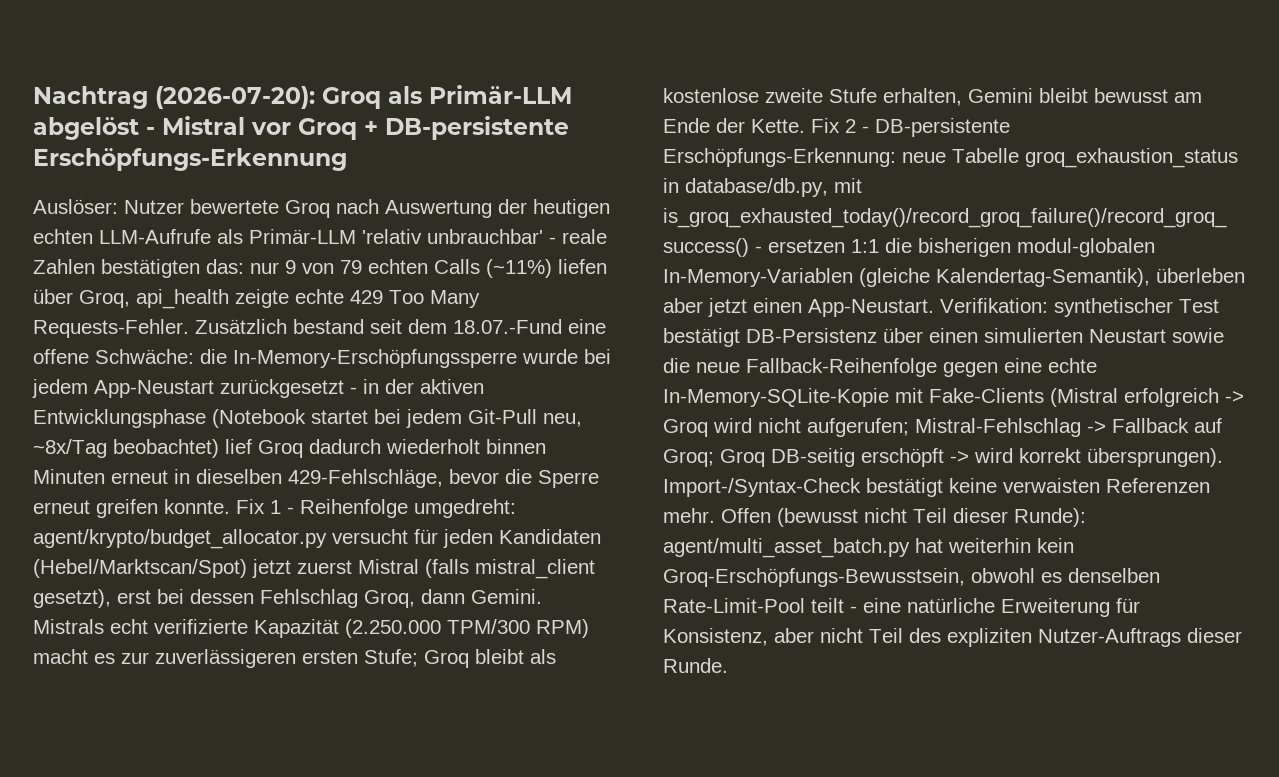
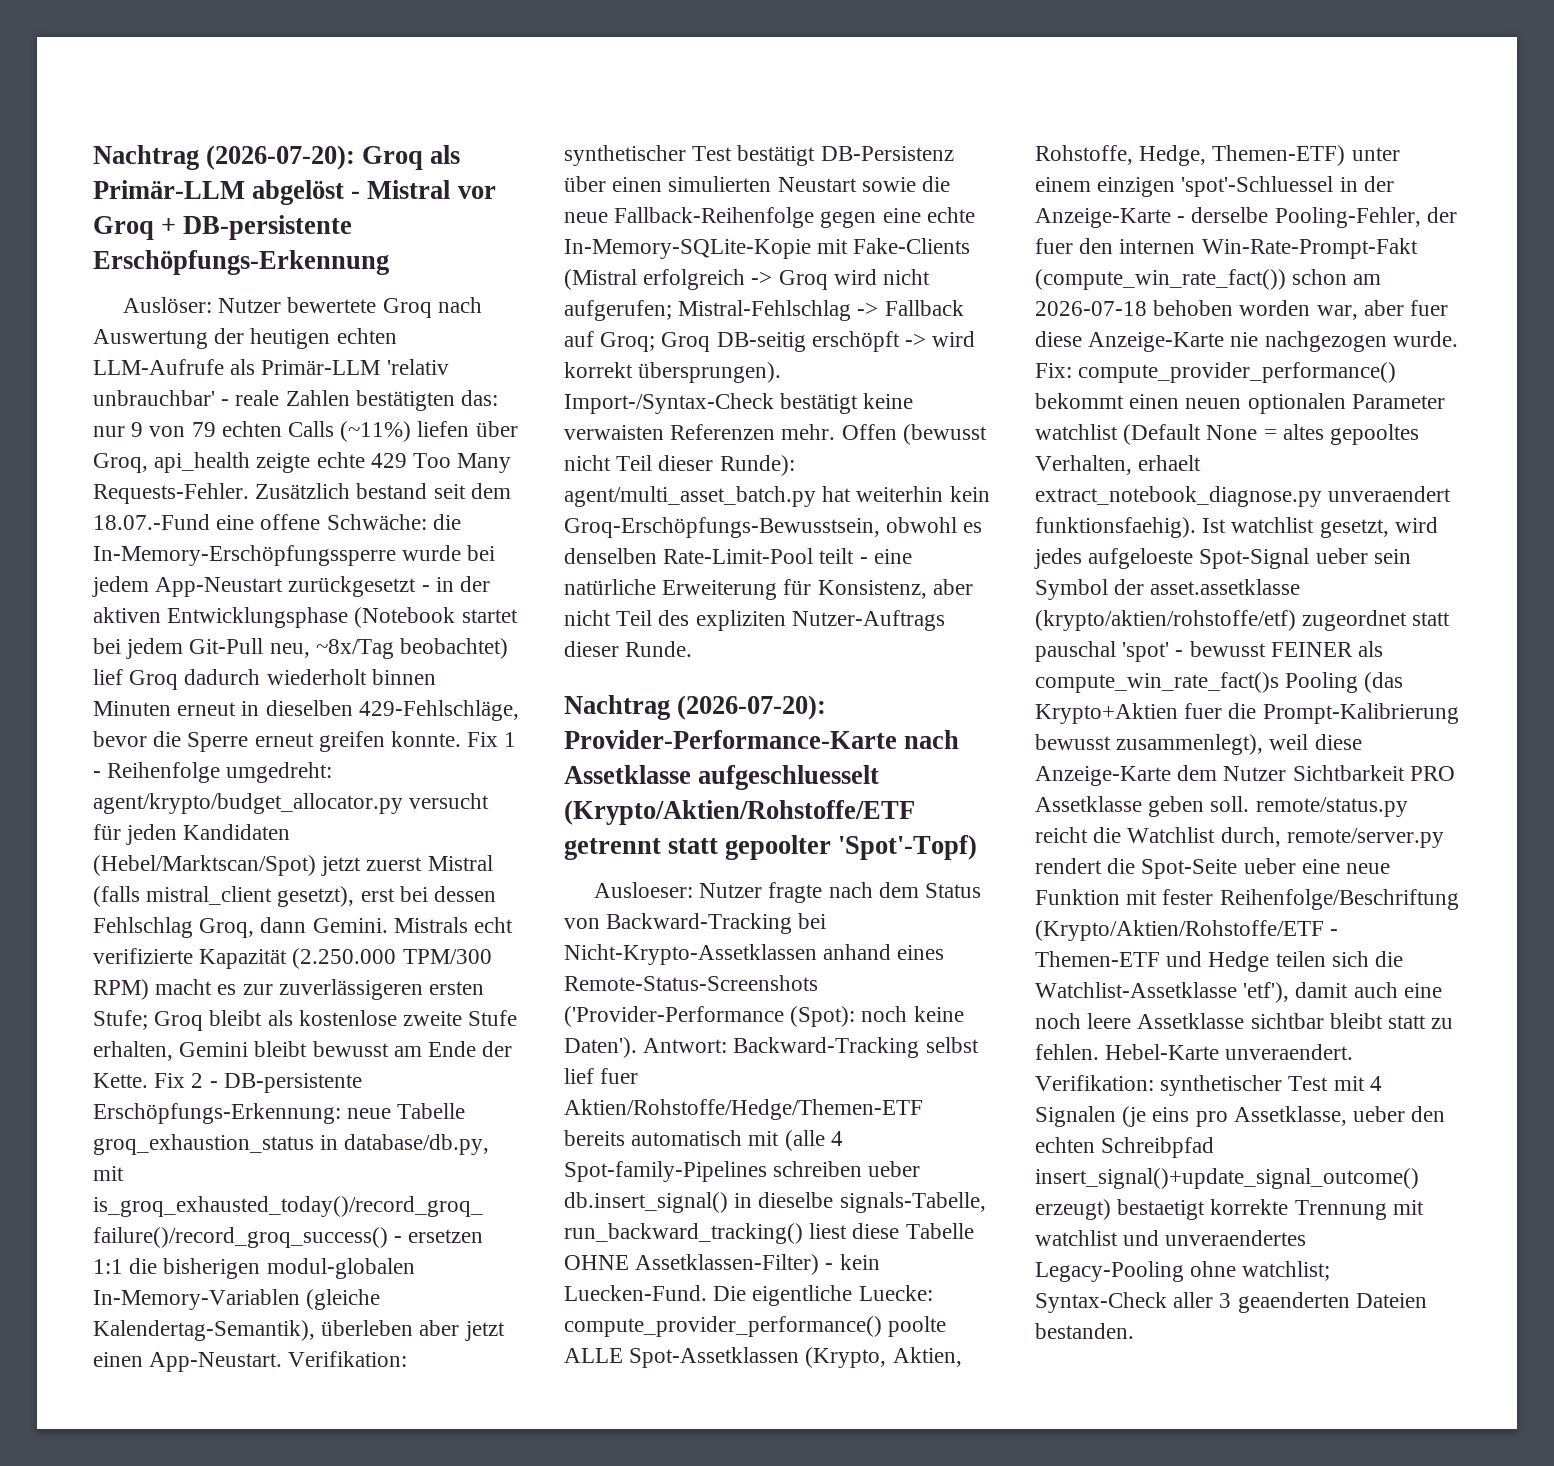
(728, 665) none -> [564,695,827,720] [564,730,960,749] [564,765,880,790] [564,800,915,825] [564,835,978,860] [594,882,982,903] [564,913,827,934] [564,944,945,965] [564,975,818,991] [564,1006,964,1027] [564,1037,979,1058] [564,1068,639,1084] [564,1099,923,1120] [564,1130,843,1151] [564,1161,921,1182] [564,1192,986,1213] [564,1223,974,1244] [564,1254,880,1275] [564,1285,933,1306] [564,1316,947,1337] [564,1347,962,1368] [1035,145,1400,166] [1035,176,1394,197] [1035,207,1457,228] [1035,238,1418,259] [1035,269,1382,290] [1035,300,1449,320] [1035,331,1458,352] [1035,362,1397,383] [1035,393,1445,414] [1035,424,1420,445] [1035,455,1202,475] [1035,486,1452,507] [1035,517,1438,538] [1034,548,1411,569] [1035,579,1301,600] [1035,610,1451,631] [1035,641,1384,662] [1035,672,1404,693] [1035,703,1459,724] [1035,734,1362,755] [1035,765,1455,786] [1035,796,1408,817] [1035,827,1444,848] [1035,858,1391,879] [1035,889,1459,910] [1035,920,1339,941] [1035,951,1404,972] [1035,982,1442,1003] [1035,1013,1454,1029] [1035,1044,1354,1060] [1035,1075,1382,1096] [1035,1106,1446,1127] [1035,1137,1215,1158] [1035,1168,1419,1189] [1035,1199,1424,1220] [1035,1230,1307,1246] [1035,1261,1331,1282] [1035,1292,1427,1313] [1035,1323,1134,1339] // Nachtrag (2026-07-20): Provider-Performance-Karte nach Assetklasse aufgeschluesselt (Krypto/Aktien/Rohstoffe/ETF getrennt statt gepoolter 'Spot'-Topf) // Ausloeser: Nutzer fragte nach dem Status von Backward-Tracking bei Nicht-Krypto-Assetklassen anhand eines Remote-Status-Screenshots ('Provider-Performance (Spot): noch keine Daten'). Antwort: Backward-Tracking selbst lief fuer Aktien/Rohstoffe/Hedge/Themen-ETF bereits automatisch mit (alle 4 Spot-family-Pipelines schreiben ueber db.insert_signal() in dieselbe signals-Tabelle, run_backward_tracking() liest diese Tabelle OHNE Assetklassen-Filter) - kein Luecken-Fund. Die eigentliche Luecke: compute_provider_performance() poolte ALLE Spot-Assetklassen (Krypto, Aktien, Rohstoffe, Hedge, Themen-ETF) unter einem einzigen 'spot'-Schluessel in der Anzeige-Karte - derselbe Pooling-Fehler, der fuer den internen Win-Rate-Prompt-Fakt (compute_win_rate_fact()) schon am 2026-07-18 behoben worden war, aber fuer diese Anzeige-Karte nie nachgezogen wurde. Fix: compute_provider_performance() bekommt einen neuen optionalen Parameter watchlist (Default None = altes gepooltes Verhalten, erhaelt extract_notebook_diagnose.py unveraendert funktionsfaehig). Ist watchlist gesetzt, wird jedes aufgeloeste Spot-Signal ueber sein Symbol der asset.assetklasse (krypto/aktien/rohstoffe/etf) zugeordnet statt pauschal 'spot' - bewusst FEINER als compute_win_rate_fact()s Pooling (das Krypto+Aktien fuer die Prompt-Kalibrierung bewusst zusammenlegt), weil diese Anzeige-Karte dem Nutzer Sichtbarkeit PRO Assetklasse geben soll. remote/status.py reicht die Watchlist durch, remote/server.py rendert die Spot-Seite ueber eine neue Funktion mit fester Reihenfolge/Beschriftung (Krypto/Aktien/Rohstoffe/ETF - Themen-ETF und Hedge teilen sich die Watchlist-Assetklasse 'etf'), damit auch eine noch leere Assetklasse sichtbar bleibt statt zu fehlen. Hebel-Karte unveraendert. Verifikation: synthetischer Test mit 4 Signalen (je eins pro Assetklasse, ueber den echten Schreibpfad insert_signal()+update_signal_outcome() erzeugt) bestaetigt korrekte Trennung mit watchlist und unveraendertes Legacy-Pooling ohne watchlist; Syntax-Check aller 3 geaenderten Dateien bestanden.

